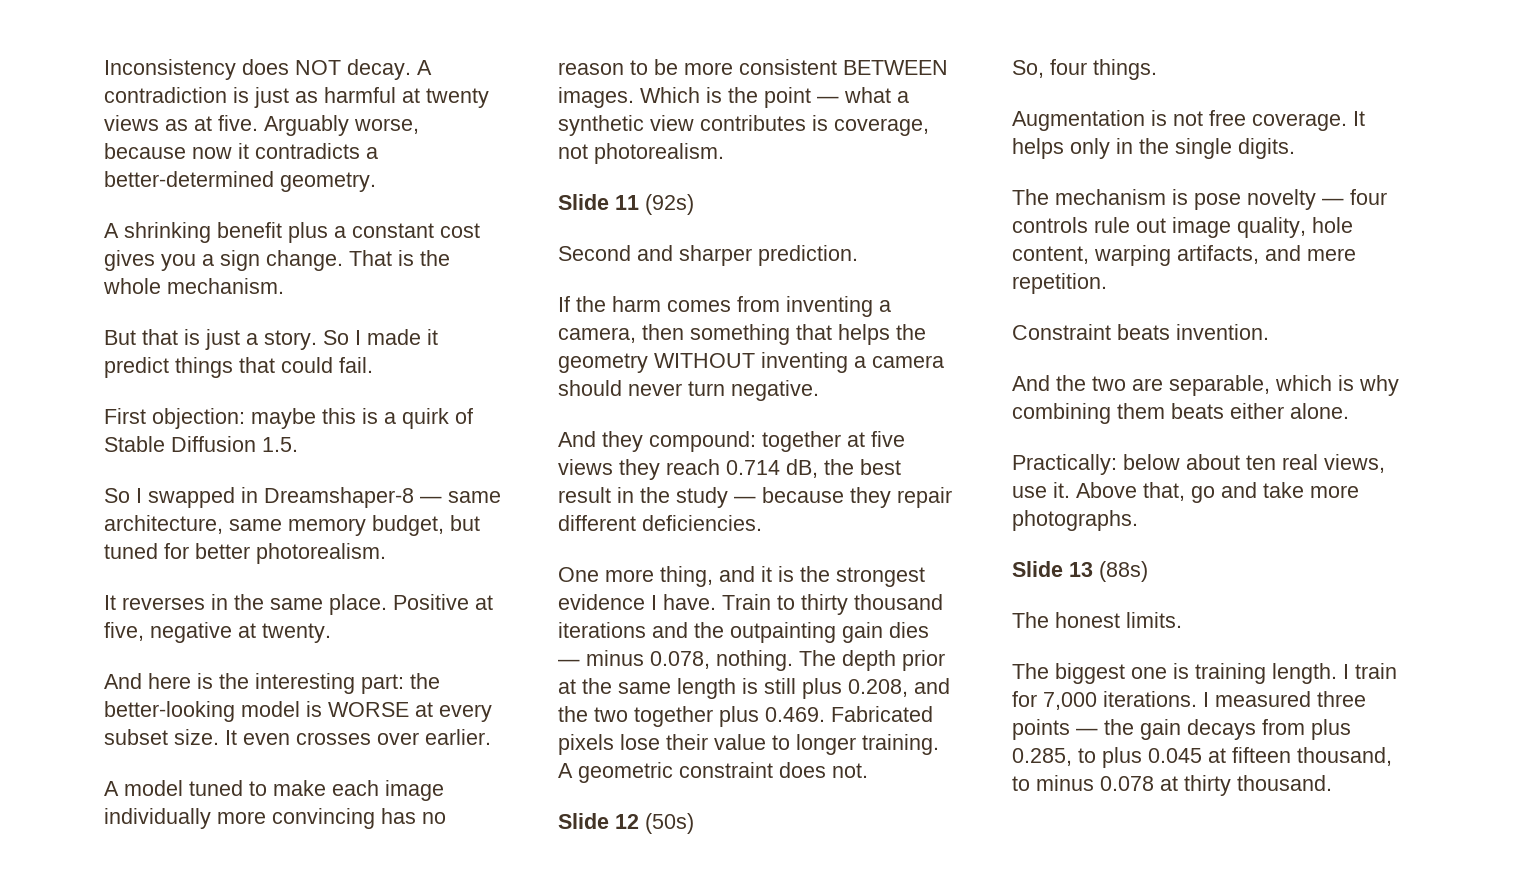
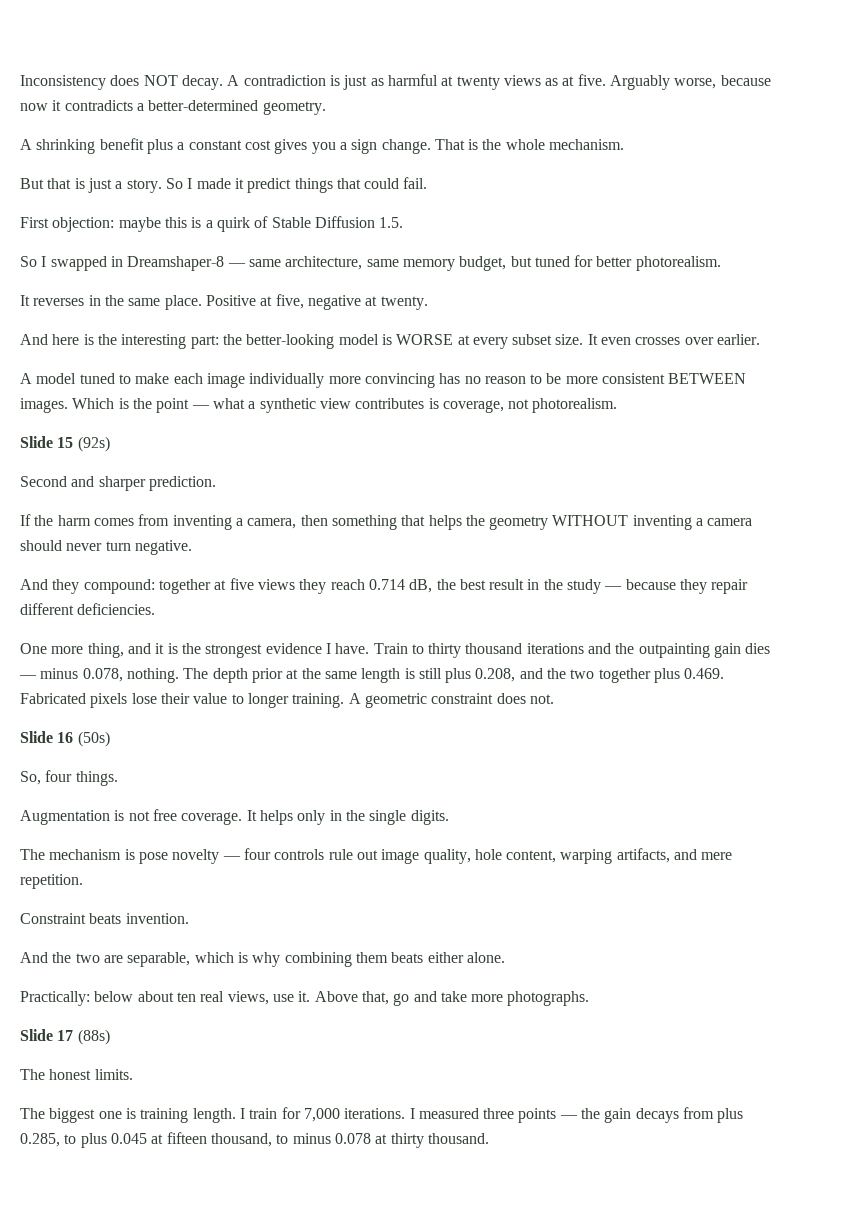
[615,195,639,210] 11 -> [57,437,74,448] 15
[615,814,639,829] 12 -> [57,732,74,743] 16
[1069,562,1093,577] 13 -> [57,1030,74,1041] 17

